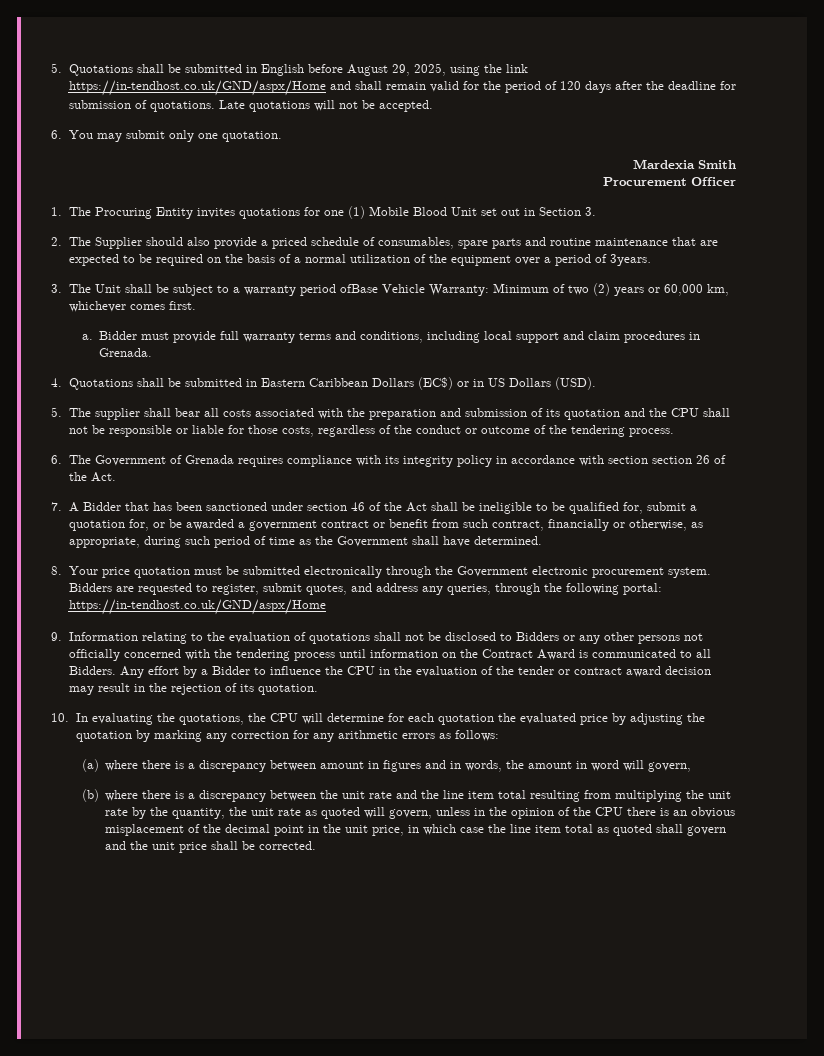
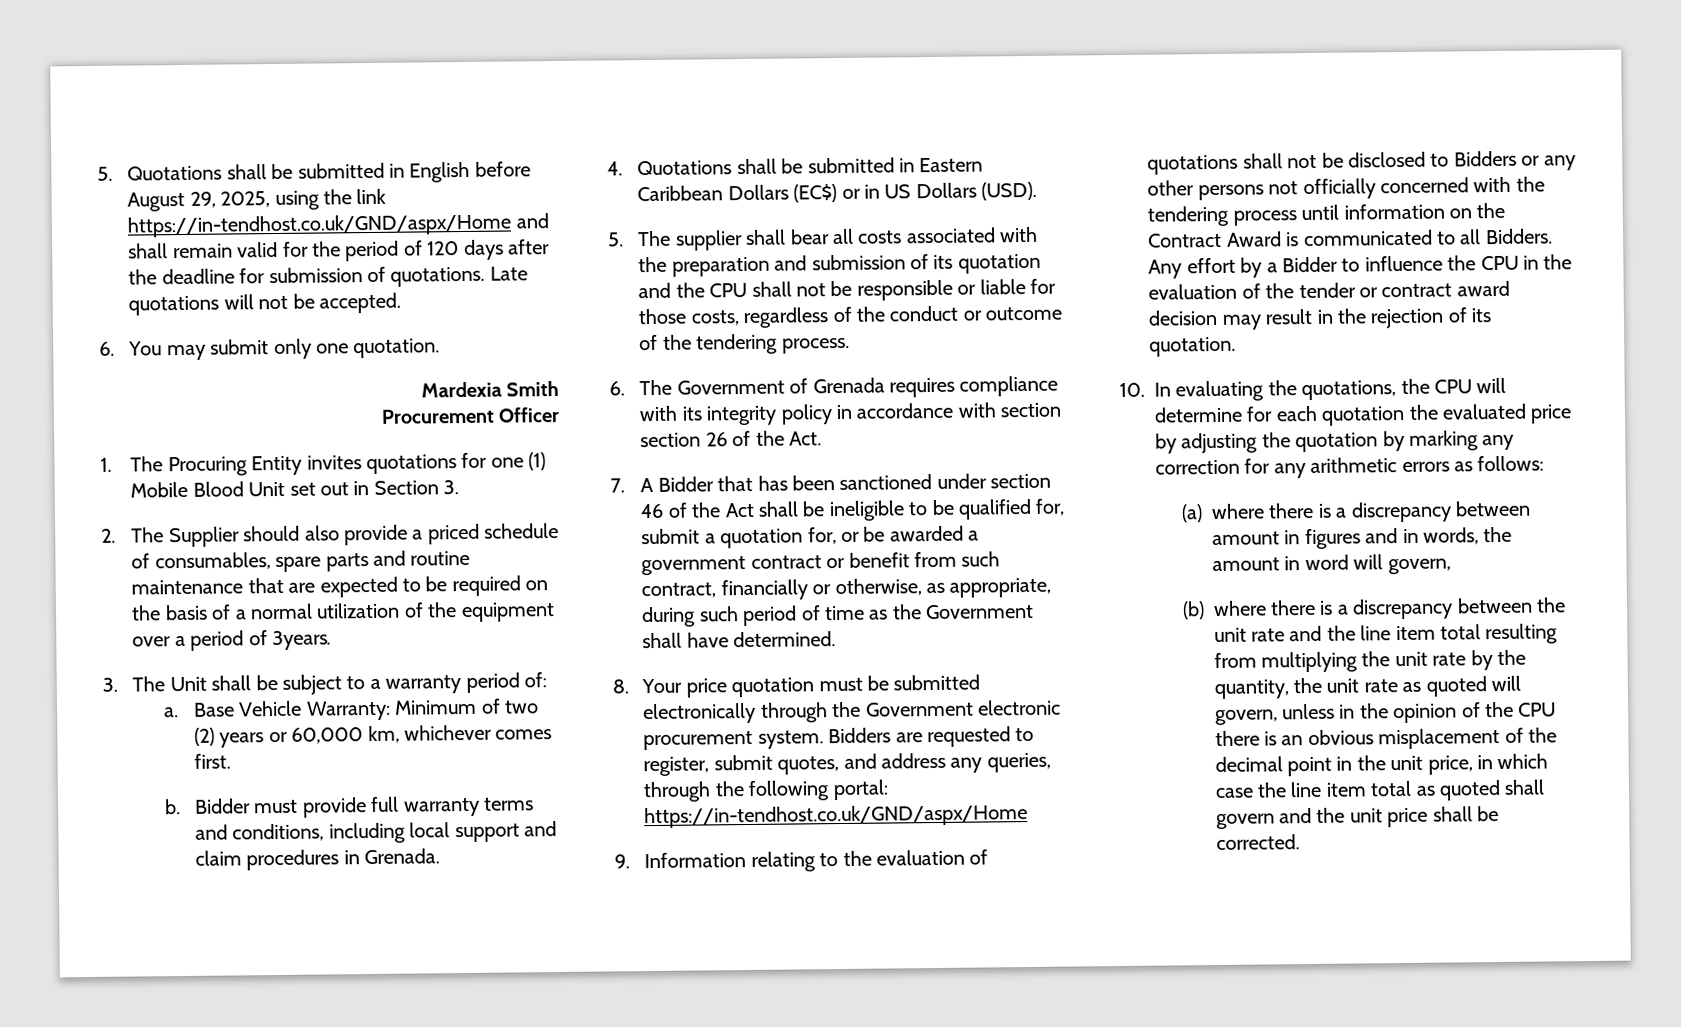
[339,284,378,293] ofBase -> [523,672,547,688] [163,702,236,718] of: // a. Base
[81,334,93,340] a. -> [164,799,181,815] b.

